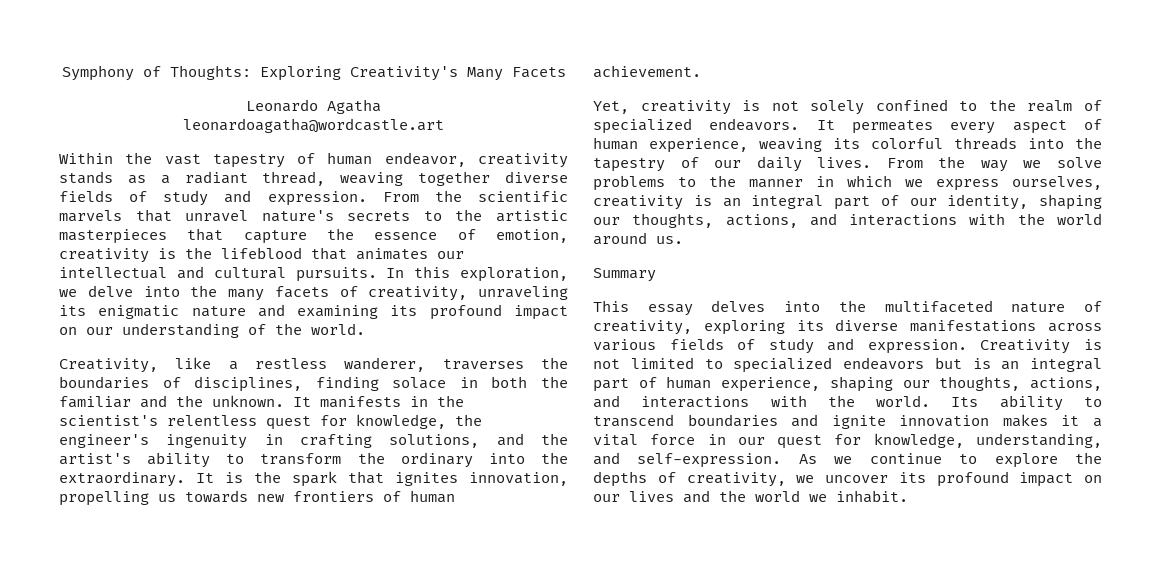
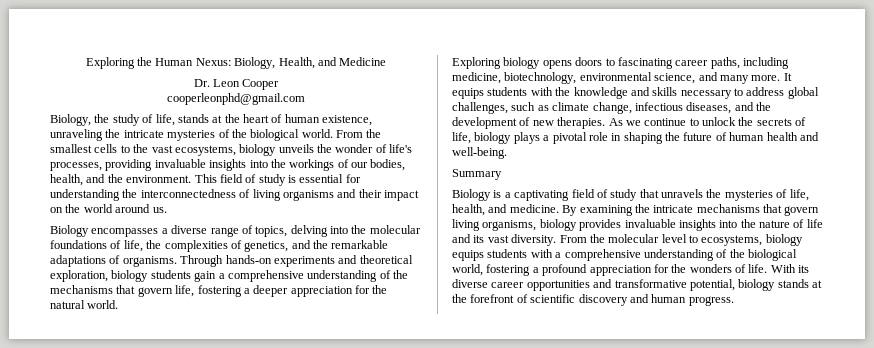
[61,65,566,81] [246,99,381,114] [183,118,444,133] [59,152,568,168] [59,171,568,186] [59,190,568,206] [59,209,568,222] [59,228,568,244] [59,247,464,263] [59,266,568,282] [59,285,568,301] [59,304,568,320] [59,323,365,338] [59,357,568,373] [59,376,568,392] [59,395,464,408] [59,414,482,430] [59,433,568,449] [59,452,569,468] [59,471,568,487] [59,490,455,506] [593,65,701,78] [593,99,1102,115] [593,118,1102,134] [593,137,1102,153] [593,156,1102,172] [593,175,1102,191] [593,194,1102,210] [593,213,1102,228] [593,232,683,245] [593,268,656,282] [593,300,1102,316] [593,319,1102,335] [593,338,1102,354] [593,357,1102,373] [593,376,1102,392] [593,395,1102,411] [593,414,1102,429] [593,433,1102,449] [593,452,1102,468] [593,471,1102,487] [593,490,908,503] Symphony of Thoughts: Exploring Creativity's Many Facets // Leonardo Agatha // leonardoagatha@wordcastle.art // Within the vast tapestry of human endeavor, creativity stands as a radiant thread, weaving together diverse fields of study and expression. From the scientific marvels that unravel nature's secrets to the artistic masterpieces that capture the essence of emotion, creativity is the lifeblood that animates our intellectual and cultural pursuits. In this exploration, we delve into the many facets of creativity, unraveling its enigmatic nature and examining its profound impact on our understanding of the world. // Creativity, like a restless wanderer, traverses the boundaries of disciplines, finding solace in both the familiar and the unknown. It manifests in the scientist's relentless quest for knowledge, the engineer's ingenuity in crafting solutions, and the artist's ability to transform the ordinary into the extraordinary. It is the spark that ignites innovation, propelling us towards new frontiers of human achievement. // Yet, creativity is not solely confined to the realm of specialized endeavors. It permeates every aspect of human experience, weaving its colorful threads into the tapestry of our daily lives. From the way we solve problems to the manner in which we express ourselves, creativity is an integral part of our identity, shaping our thoughts, actions, and interactions with the world around us. // Summary // This essay delves into the multifaceted nature of creativity, exploring its diverse manifestations across various fields of study and expression. Creativity is not limited to specialized endeavors but is an integral part of human experience, shaping our thoughts, actions, and interactions with the world. Its ability to transcend boundaries and ignite innovation makes it a vital force in our quest for knowledge, understanding, and self-expression. As we continue to explore the depths of creativity, we uncover its profound impact on our lives and the world we inhabit. -> [85,57,387,69] [193,79,280,90] [167,93,305,105] [50,114,373,126] [50,129,382,141] [50,144,413,156] [50,159,406,171] [50,174,361,186] [50,189,419,201] [50,204,167,213] [50,225,421,237] [50,240,389,252] [50,255,413,267] [50,270,408,282] [50,285,388,297] [50,300,119,309] [452,57,789,69] [452,72,792,84] [452,87,819,99] [452,102,771,114] [452,117,807,129] [452,132,819,144] [452,147,507,159] [452,169,502,180] [452,189,809,201] [452,204,820,216] [452,219,823,231] [452,234,803,246] [452,249,797,261] [452,264,810,276] [452,279,822,291] [452,294,734,306] Exploring the Human Nexus: Biology, Health, and Medicine // Dr. Leon Cooper // cooperleonphd@gmail.com // Biology, the study of life, stands at the heart of human existence, unraveling the intricate mysteries of the biological world. From the smallest cells to the vast ecosystems, biology unveils the wonder of life's processes, providing invaluable insights into the workings of our bodies, health, and the environment. This field of study is essential for understanding the interconnectedness of living organisms and their impact on the world around us. // Biology encompasses a diverse range of topics, delving into the molecular foundations of life, the complexities of genetics, and the remarkable adaptations of organisms. Through hands-on experiments and theoretical exploration, biology students gain a comprehensive understanding of the mechanisms that govern life, fostering a deeper appreciation for the natural world. // Exploring biology opens doors to fascinating career paths, including medicine, biotechnology, environmental science, and many more. It equips students with the knowledge and skills necessary to address global challenges, such as climate change, infectious diseases, and the development of new therapies. As we continue to unlock the secrets of life, biology plays a pivotal role in shaping the future of human health and well-being. // Summary // Biology is a captivating field of study that unravels the mysteries of life, health, and medicine. By examining the intricate mechanisms that govern living organisms, biology provides invaluable insights into the nature of life and its vast diversity. From the molecular level to ecosystems, biology equips students with a comprehensive understanding of the biological world, fostering a profound appreciation for the wonders of life. With its diverse career opportunities and transformative potential, biology stands at the forefront of scientific discovery and human progress.

